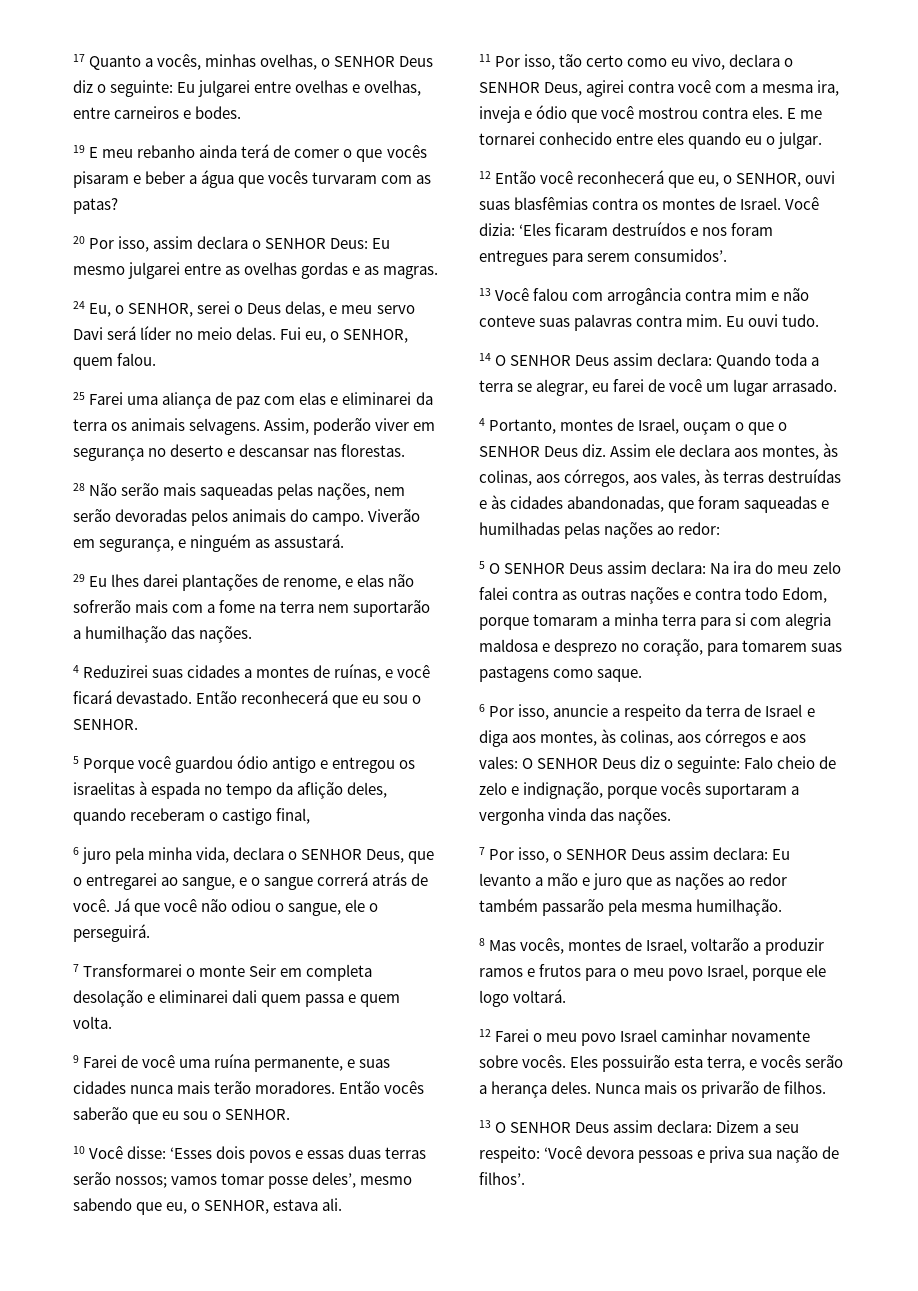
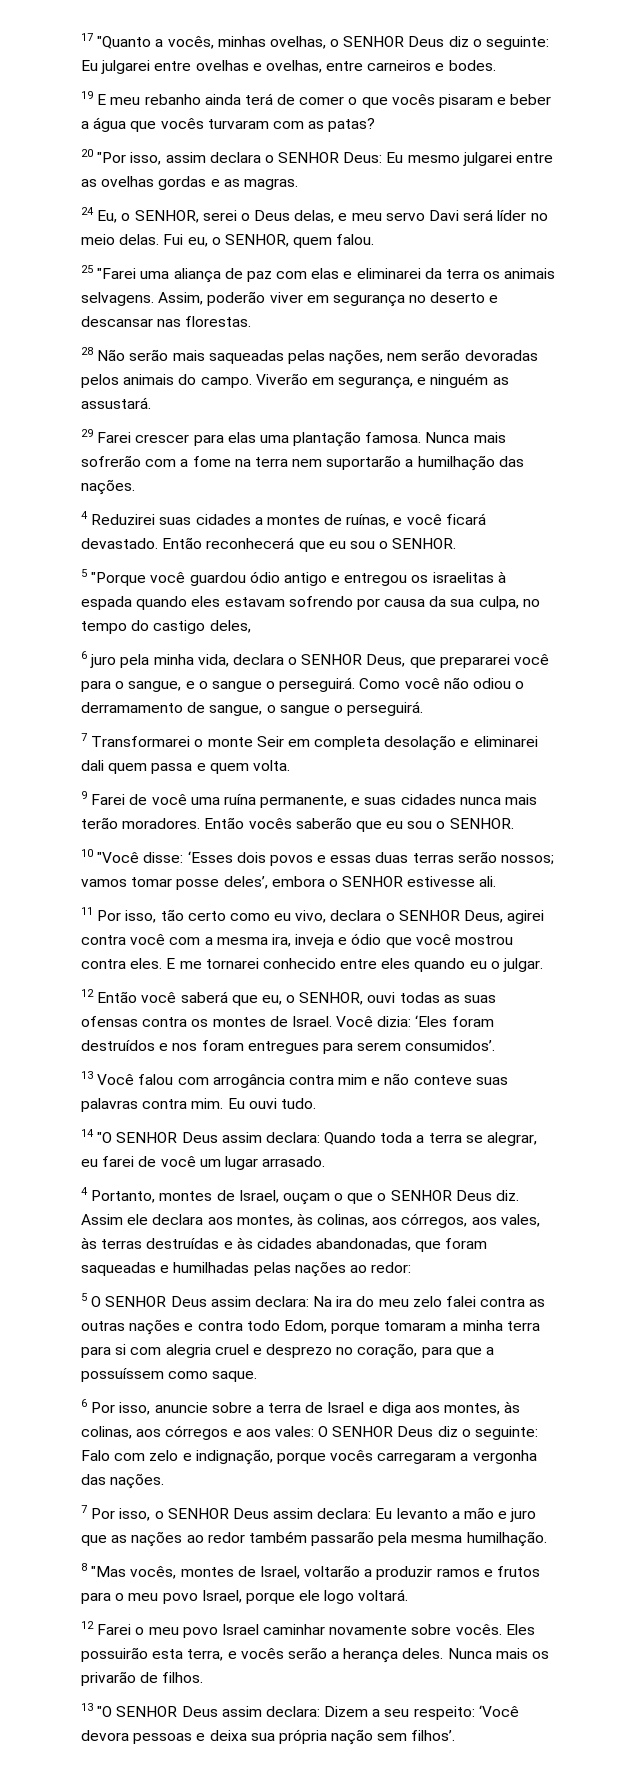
[89,55,142,70] Quanto -> [97,36,152,49] "Quanto
[89,238,115,249] Por -> [97,152,127,163] "Por
[89,392,124,405] Farei -> [97,268,137,279] "Farei
[89,574,415,591] [73,600,169,613] Eu lhes darei plantações de renome, e elas não sofrerão mais -> [97,431,506,447] [81,455,141,467] Farei crescer para elas uma plantação famosa. Nunca mais sofrerão
[83,758,135,773] Porque -> [91,572,147,586] "Porque
[204,782,388,799] [73,808,311,825] no tempo da aflição deles, quando receberam o castigo final, -> [136,596,540,610] [81,620,251,634] quando eles estavam sofrendo por causa da sua culpa, no tempo do castigo deles,
[73,872,429,890] [73,898,366,916] o entregarei ao sangue, e o sangue correrá atrás de você. Já que você não odiou o sangue, ele -> [439,654,550,668] [81,677,525,692] [81,702,330,716] prepararei você para o sangue, e o sangue o perseguirá. Como você não odiou o derramamento de sangue, o sangue
[89,1146,124,1159] Você -> [97,852,140,863] "Você
[360,1176,413,1185] [73,1198,319,1215] mesmo sabendo que eu, o SENHOR, estava -> [271,876,476,887] embora o SENHOR estivesse
[577,170,665,184] reconhecerá -> [180,991,228,1003] saberá
[479,197,589,210] suas blasfêmias -> [399,992,497,1003] [81,1016,138,1027] todas as suas ofensas
[555,223,609,236] ficaram -> [451,1016,494,1027] foram
[495,355,507,366] O -> [97,1132,113,1143] "O
[479,639,538,652] maldosa -> [214,1344,249,1355] cruel
[742,640,843,652] [479,666,549,682] tomarem suas pastagens -> [455,1347,495,1358] [81,1368,164,1382] que a possuíssem
[612,704,703,721] a respeito da -> [211,1402,264,1413] sobre a
[777,756,837,769] cheio de -> [114,1453,146,1461] com
[705,783,788,799] suportaram -> [377,1452,457,1464] carregaram
[548,808,587,821] vinda -> (537, 1457) none
[489,940,517,951] Mas -> [91,1566,127,1577] "Mas
[495,1122,507,1133] O -> [97,1706,113,1717] "O
[709,1146,840,1163] priva sua nação de -> [209,1729,408,1745] deixa sua própria nação sem

